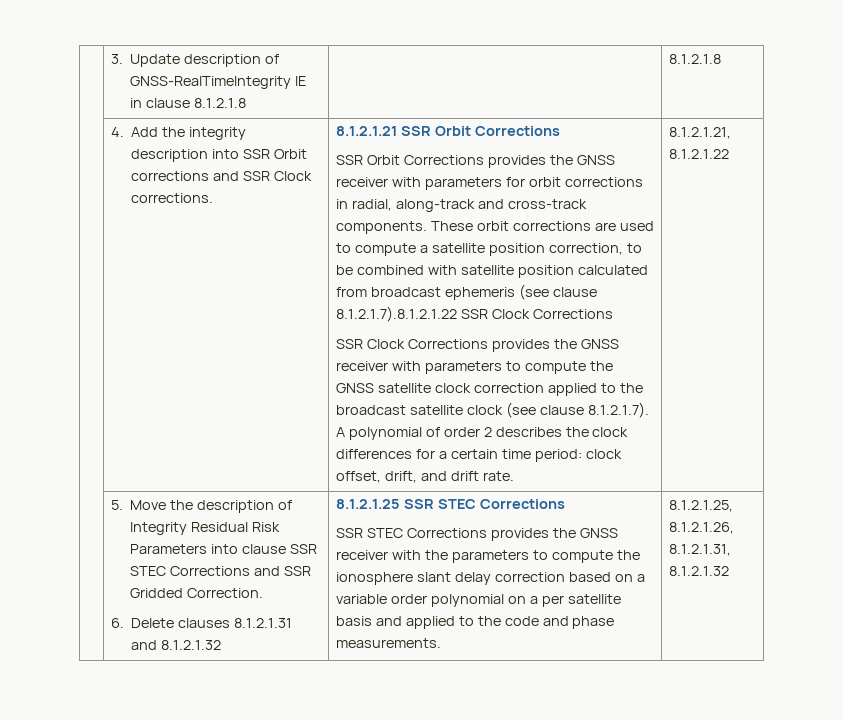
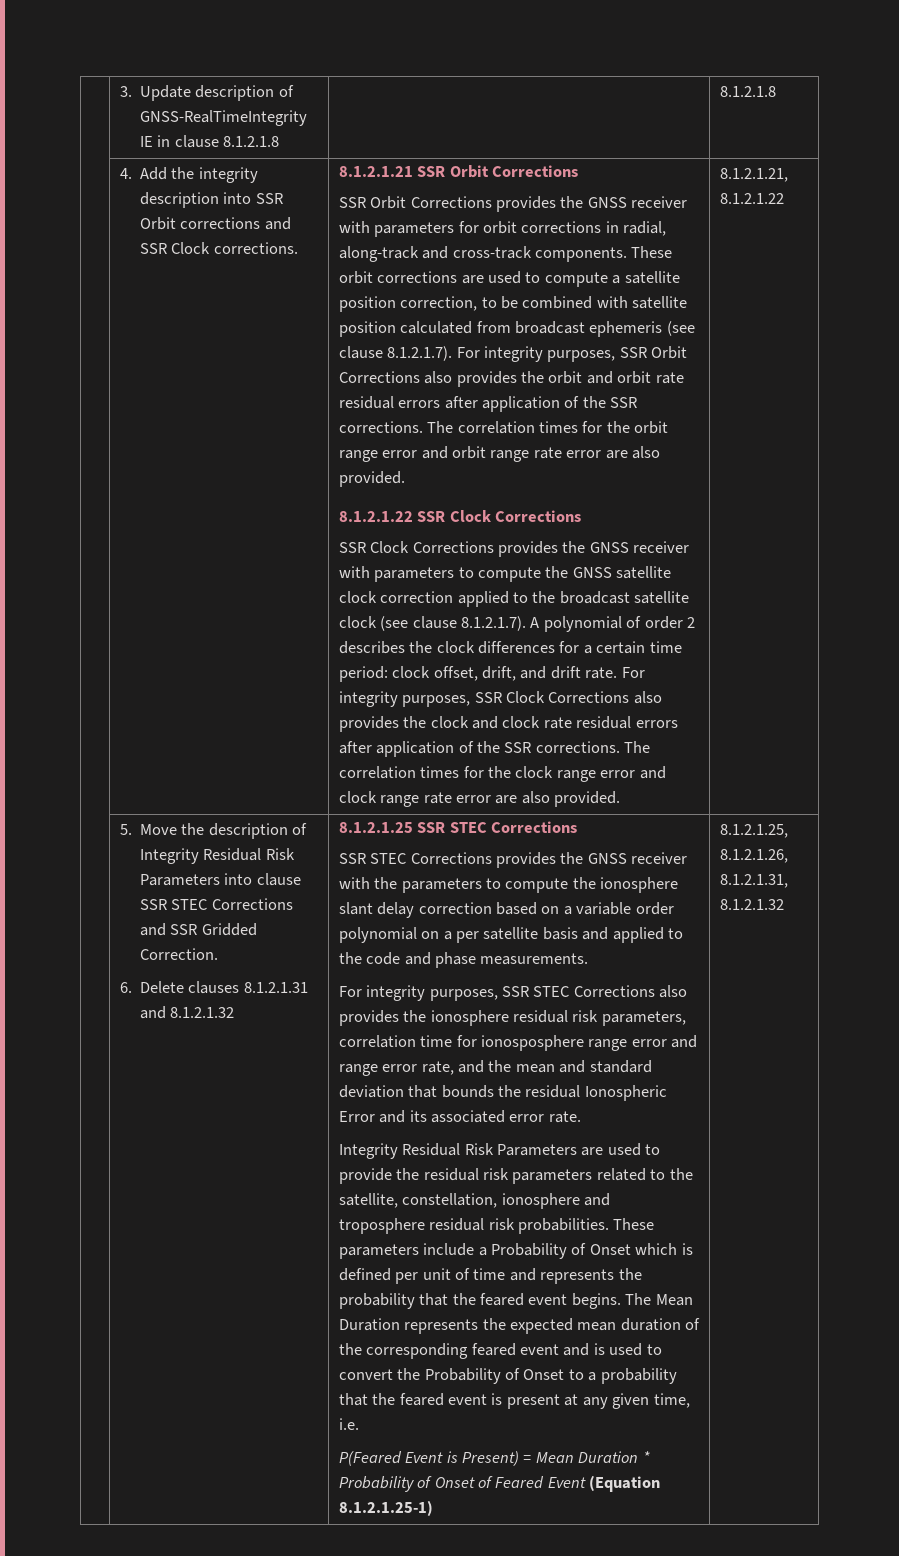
[336,306,458,322] 8.1.2.1.7).8.1.2.1.22 -> [387,346,688,362] [338,371,684,387] [338,396,638,412] [338,421,669,434] [338,446,661,462] [338,471,405,487] [338,511,413,522] 8.1.2.1.7). For integrity purposes, SSR Orbit Corrections also provides the orbit and orbit rate residual errors after application of the SSR corrections. The correlation times for the orbit range error and orbit range rate error are also provided. // 8.1.2.1.22
(514, 476) none -> [621,667,645,678] [338,691,662,707] [338,716,678,732] [338,741,651,757] [338,766,666,782] [338,791,621,807] For integrity purposes, SSR Clock Corrections also provides the clock and clock rate residual errors after application of the SSR corrections. The correlation times for the clock range error and clock range rate error are also provided.
(442, 643) none -> [338,985,688,1001] [338,1010,686,1026] [338,1035,698,1051] [338,1060,652,1076] [338,1085,667,1101] [338,1110,581,1123] [338,1143,661,1159] [338,1168,693,1184] [338,1193,610,1209] [338,1218,655,1234] [338,1243,693,1259] [338,1268,642,1284] [338,1293,693,1309] [338,1318,701,1334] [338,1343,662,1359] [338,1368,677,1384] [338,1393,690,1409] [338,1418,359,1430] [338,1451,650,1466] [338,1475,661,1492] [338,1500,433,1516] // For integrity purposes, SSR STEC Corrections also provides the ionosphere residual risk parameters, correlation time for ionosposphere range error and range error rate, and the mean and standard deviation that bounds the residual Ionospheric Error and its associated error rate. // Integrity Residual Risk Parameters are used to provide the residual risk parameters related to the satellite, constellation, ionosphere and troposphere residual risk probabilities. These parameters include a Probability of Onset which is defined per unit of time and represents the probability that the feared event begins. The Mean Duration represents the expected mean duration of the corresponding feared event and is used to convert the Probability of Onset to a probability that the feared event is present at any given time, i.e. // P(Feared Event is Present) = Mean Duration * Probability of Onset of Feared Event (Equation 8.1.2.1.25-1)

